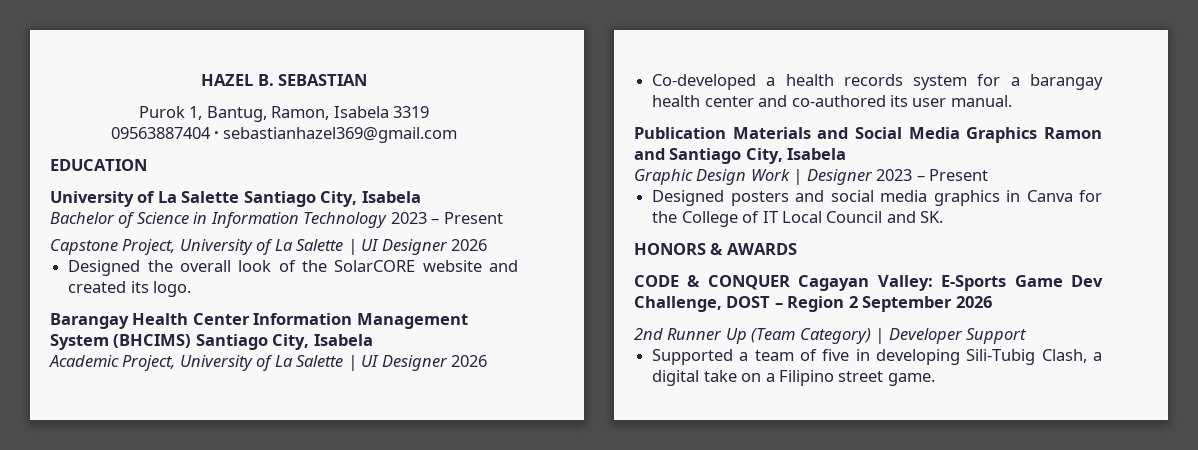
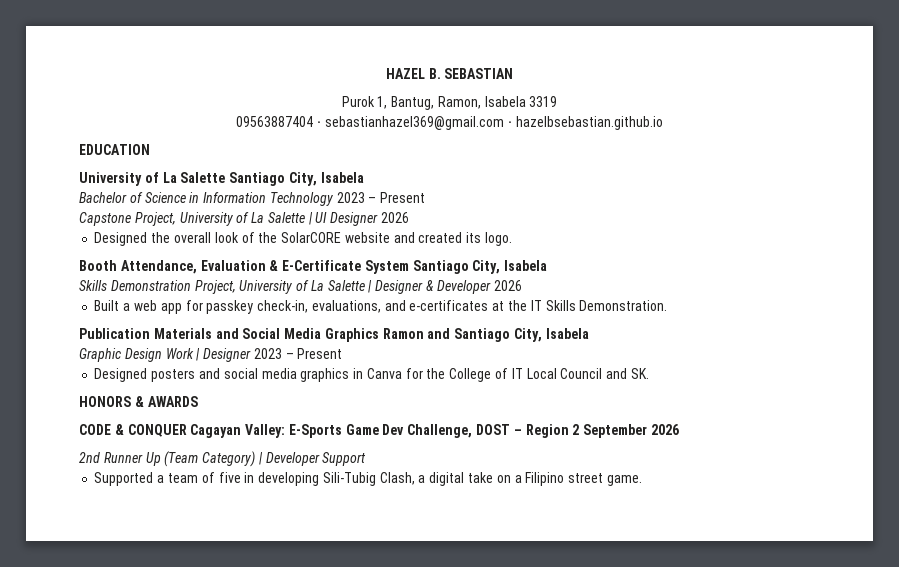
(458, 135) none -> [507,116,663,130] · hazelbsebastian.github.io
[50,313,468,329] [50,334,373,350] [49,355,488,371] [652,74,1103,90] [652,95,1012,107] Barangay Health Center Information Management System (BHCIMS) Santiago City, Isabela // Academic Project, University of La Salette | UI Designer 2026 // Co-developed a health records system for a barangay health center and co-authored its user manual. -> [79,260,548,274] [79,280,522,294] [94,300,668,314] Booth Attendance, Evaluation & E-Certificate System Santiago City, Isabela // Skills Demonstration Project, University of La Salette | Designer & Developer 2026 // Built a web app for passkey check-in, evaluations, and e-certificates at the IT Skills Demonstration.

